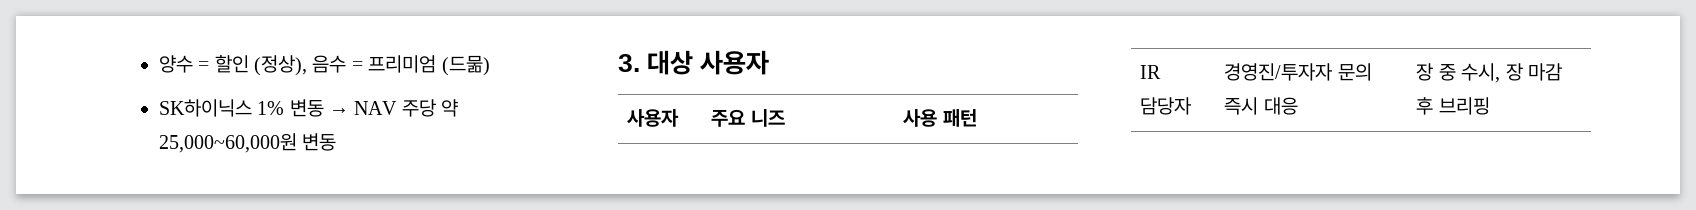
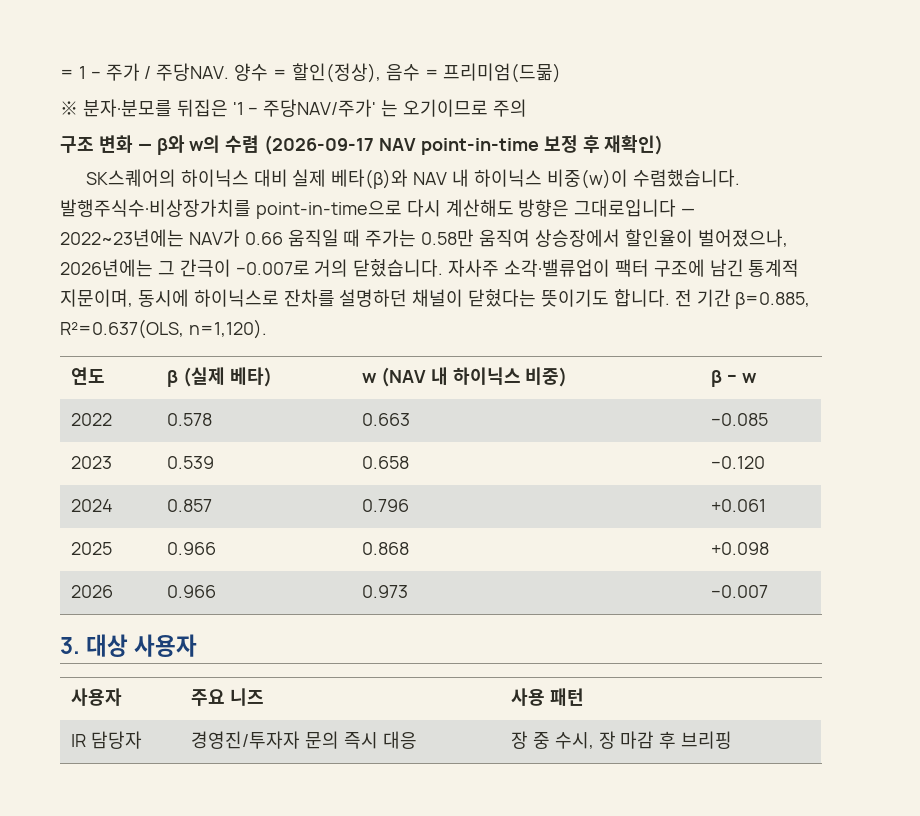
[158,55,490,76] [158,99,459,117] [158,133,337,153] 양수 = 할인 (정상), 음수 = 프리미엄 (드묾) // SK하이닉스 1% 변동 → NAV 주당 약 25,000~60,000원 변동 -> [60,63,562,83] [60,99,527,117] [60,135,664,155] [85,169,740,189] [60,199,696,219] [60,229,788,247] [60,259,800,277] [60,289,811,309] [60,319,267,339] [70,367,105,385] [166,367,272,387] [361,367,568,387] [710,370,757,387] [70,413,112,426] [166,413,212,426] [361,413,410,426] [710,413,768,426] [70,456,112,469] [166,456,214,469] [361,456,409,469] [710,456,765,469] [70,499,113,512] [166,499,212,512] [361,499,409,512] [710,499,766,512] [70,542,112,555] [166,542,216,555] [361,542,409,555] [710,542,769,555] [70,585,113,598] [166,585,216,598] [361,585,408,598] [710,585,768,598] = 1 − 주가 / 주당NAV. 양수 = 할인(정상), 음수 = 프리미엄(드묾) // ※ 분자·분모를 뒤집은 '1 − 주당NAV/주가' 는 오기이므로 주의 // 구조 변화 — β와 w의 수렴 (2026-09-17 NAV point-in-time 보정 후 재확인) // SK스퀘어의 하이닉스 대비 실제 베타(β)와 NAV 내 하이닉스 비중(w)이 수렴했습니다. 발행주식수·비상장가치를 point-in-time으로 다시 계산해도 방향은 그대로입니다 — 2022~23년에는 NAV가 0.66 움직일 때 주가는 0.58만 움직여 상승장에서 할인율이 벌어졌으나, 2026년에는 그 간극이 −0.007로 거의 닫혔습니다. 자사주 소각·밸류업이 팩터 구조에 남긴 통계적 지문이며, 동시에 하이닉스로 잔차를 설명하던 채널이 닫혔다는 뜻이기도 합니다. 전 기간 β=0.885, R²=0.637(OLS, n=1,120). // 연도 | β (실제 베타) | w (NAV 내 하이닉스 비중) | β − w // 2022 | 0.578 | 0.663 | −0.085 // 2023 | 0.539 | 0.658 | −0.120 // 2024 | 0.857 | 0.796 | +0.061 // 2025 | 0.966 | 0.868 | +0.098 // 2026 | 0.966 | 0.973 | −0.007

